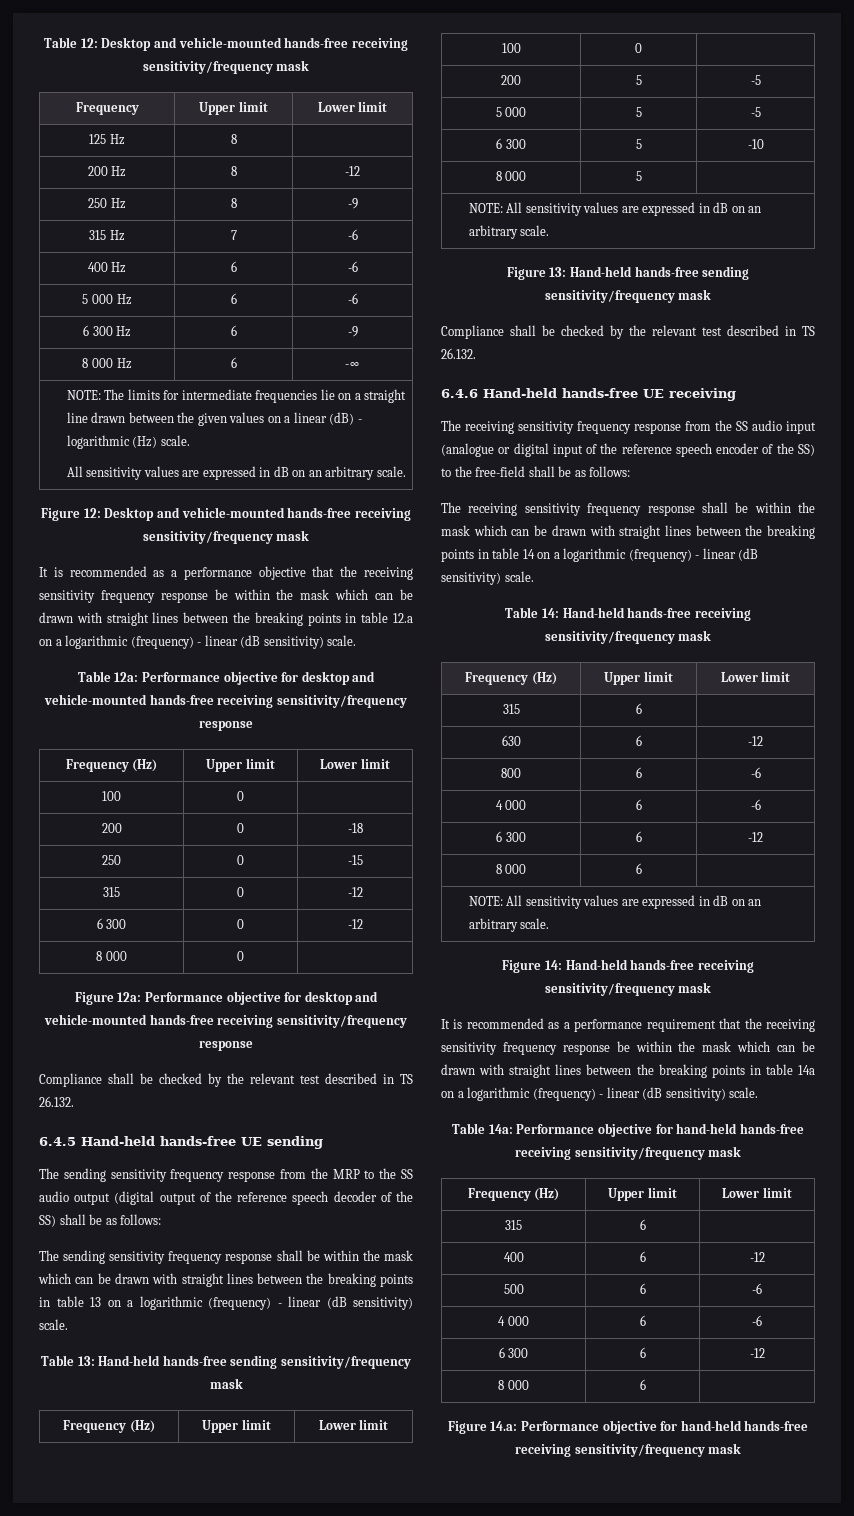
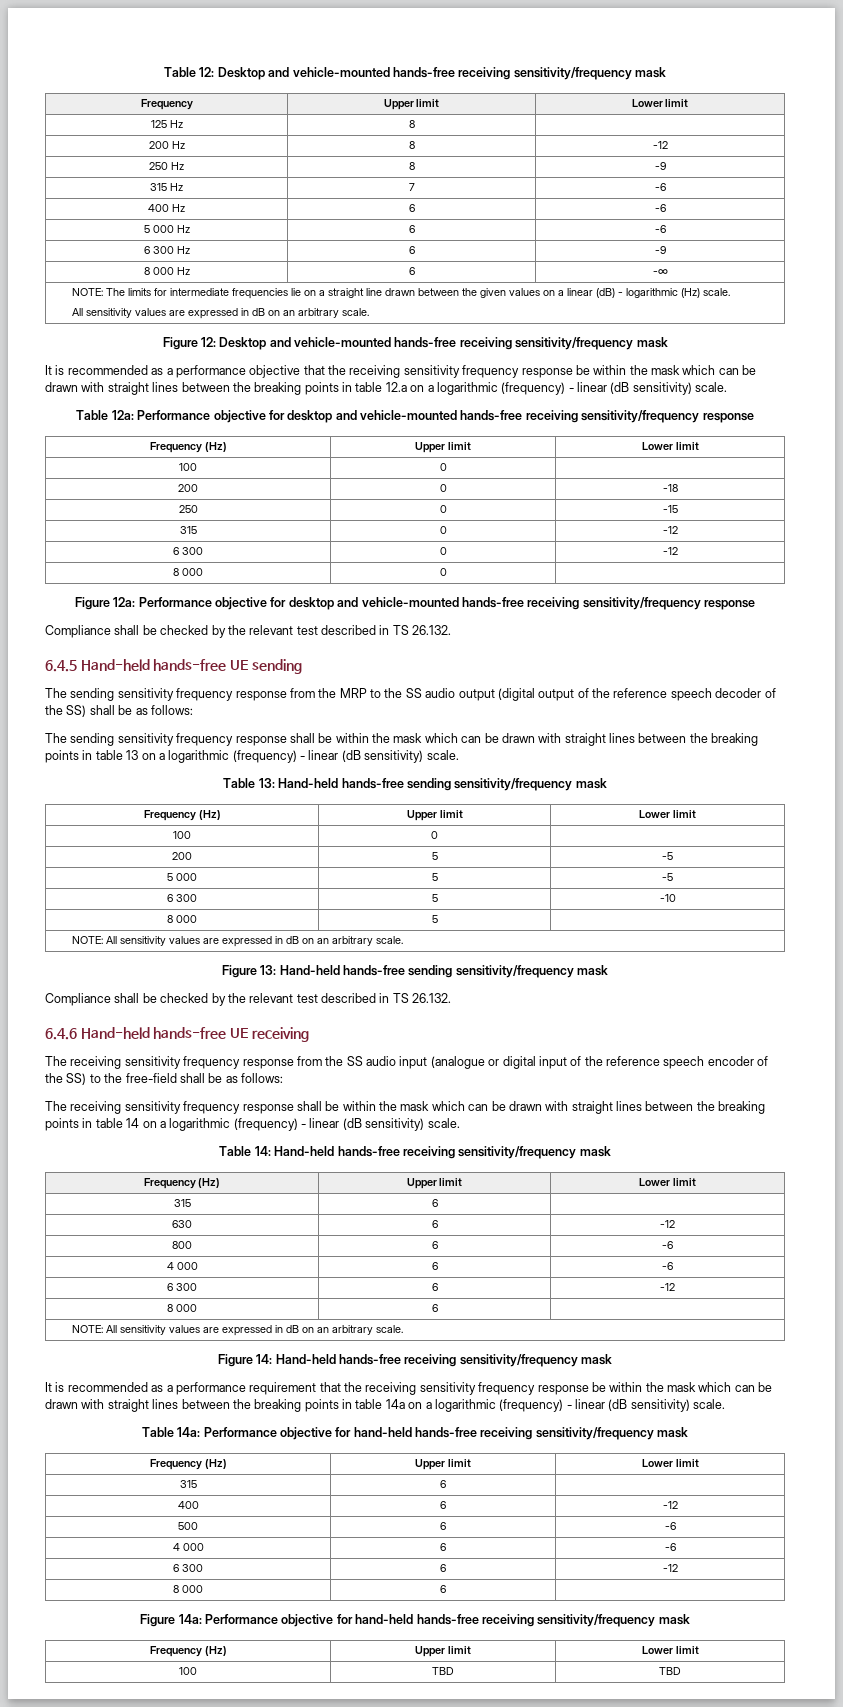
[490,1420,809,1434] [514,1443,742,1457] 14.a: Performance objective for hand-held hands-free receiving sensitivity/frequency mask -> [178,1614,690,1627] [149,1646,227,1657] [415,1646,471,1657] [641,1646,699,1654] [179,1667,197,1675] [432,1667,454,1675] [659,1667,681,1675] 14a: Performance objective for hand-held hands-free receiving sensitivity/frequency mask // Frequency (Hz) | Upper limit | Lower limit // 100 | TBD | TBD

